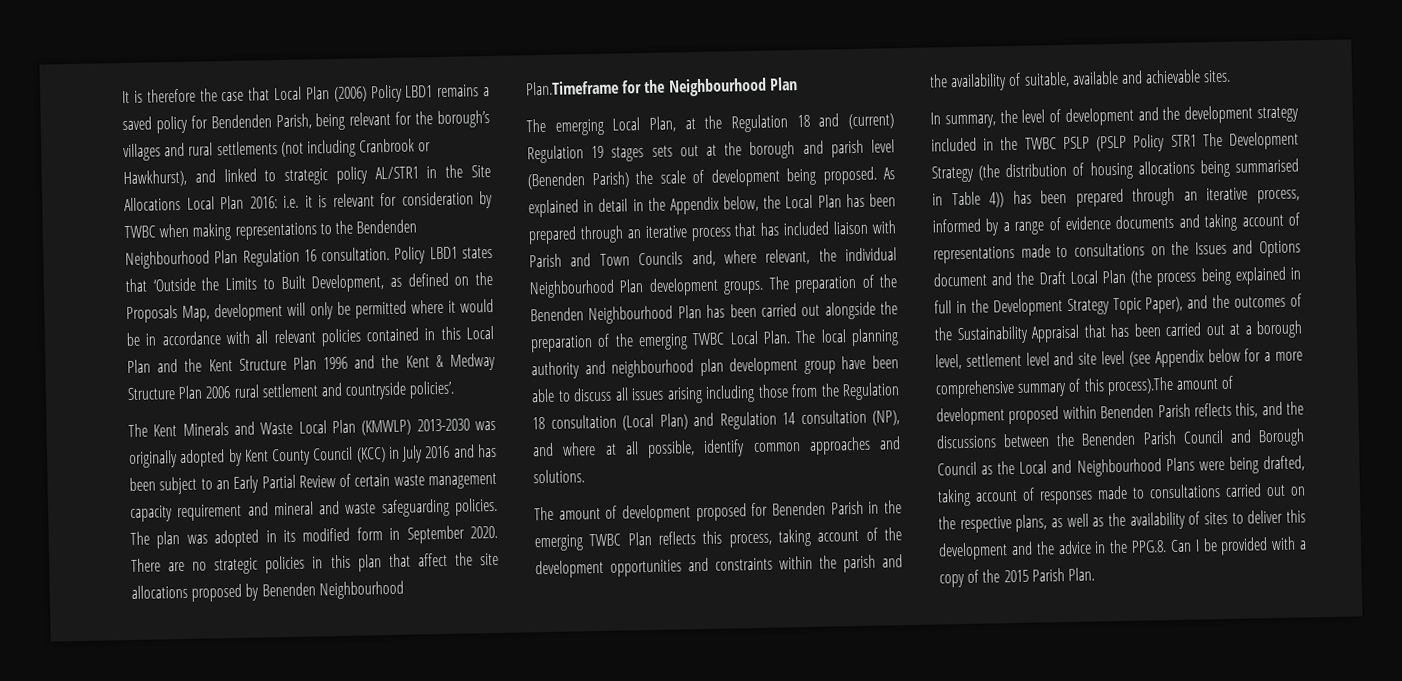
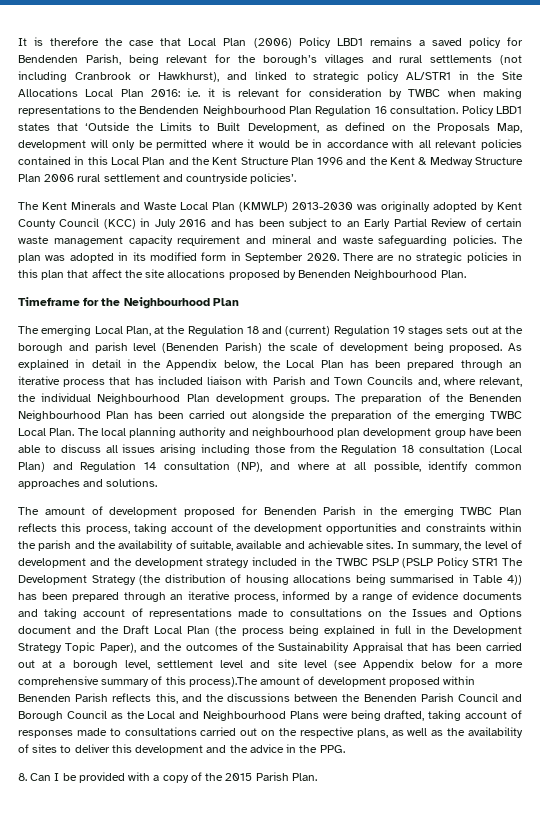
[526,80,619,96] Plan.Timeframe -> [440,270,466,278] [18,297,80,306] Plan. // Timeframe
(1232, 76) // -> (394, 544) none
[1131,540,1167,553] PPG.8. -> [319,745,345,753] [18,773,27,781] PPG. // 8.

